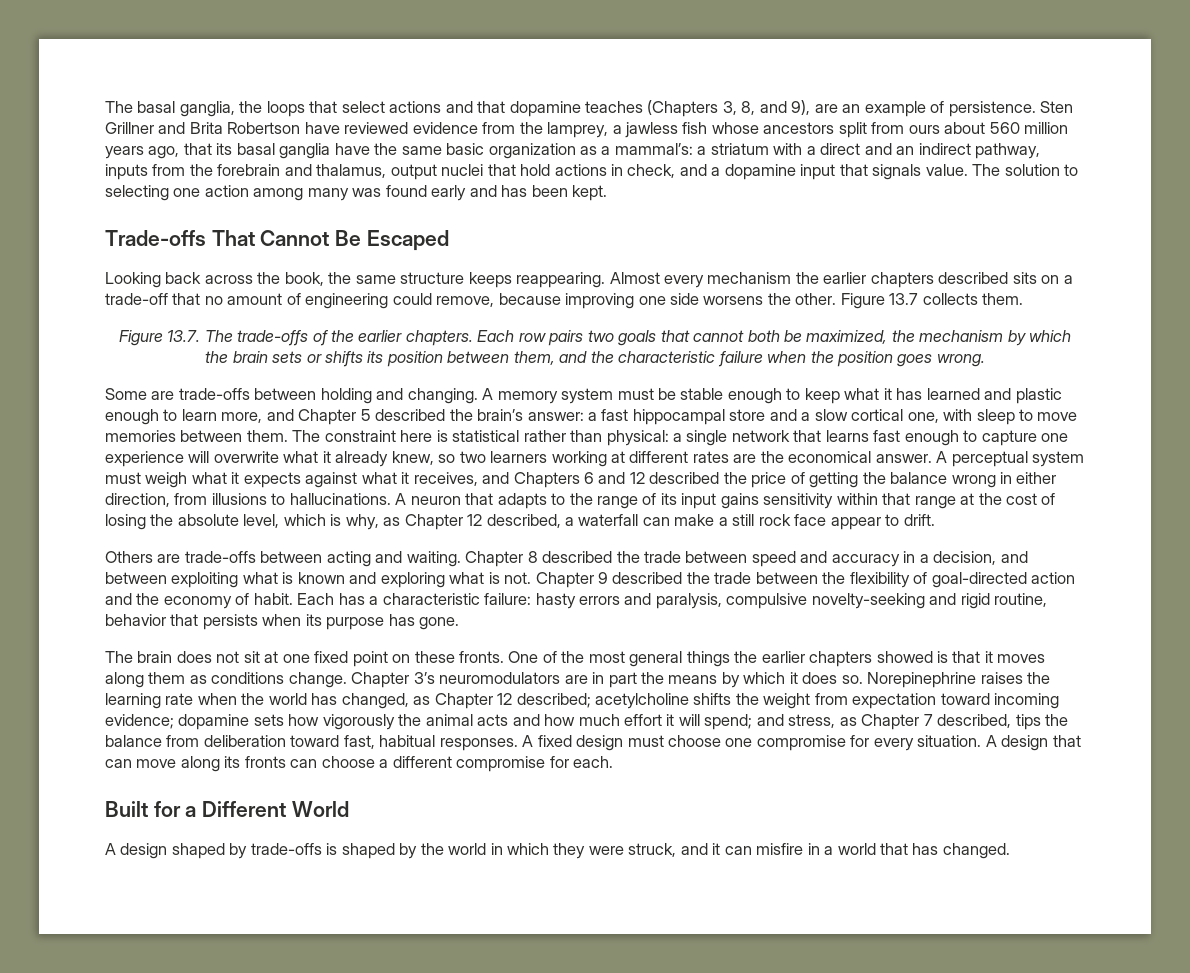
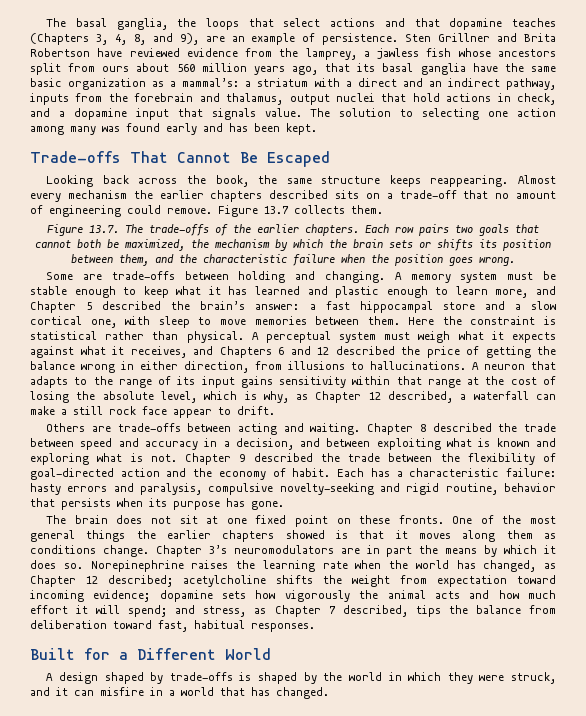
(737, 108) none -> [114,34,127,45] 4,
[436,293,837,309] remove, because improving one side worsens the other. -> [167,208,212,214] remove.
[292,430,433,442] The constraint here -> [408,316,536,325] Here the constraint
[606,430,1069,446] [105,451,932,467] physical: a single network that learns fast enough to capture one experience will overwrite what it already knew, so two learners working at different rates are the economical answer. -> [186,331,244,343] physical.
[522,735,1081,751] [105,756,614,772] A fixed design must choose one compromise for every situation. A design that can move along its fronts can choose a different compromise for each. -> (315, 627) none

